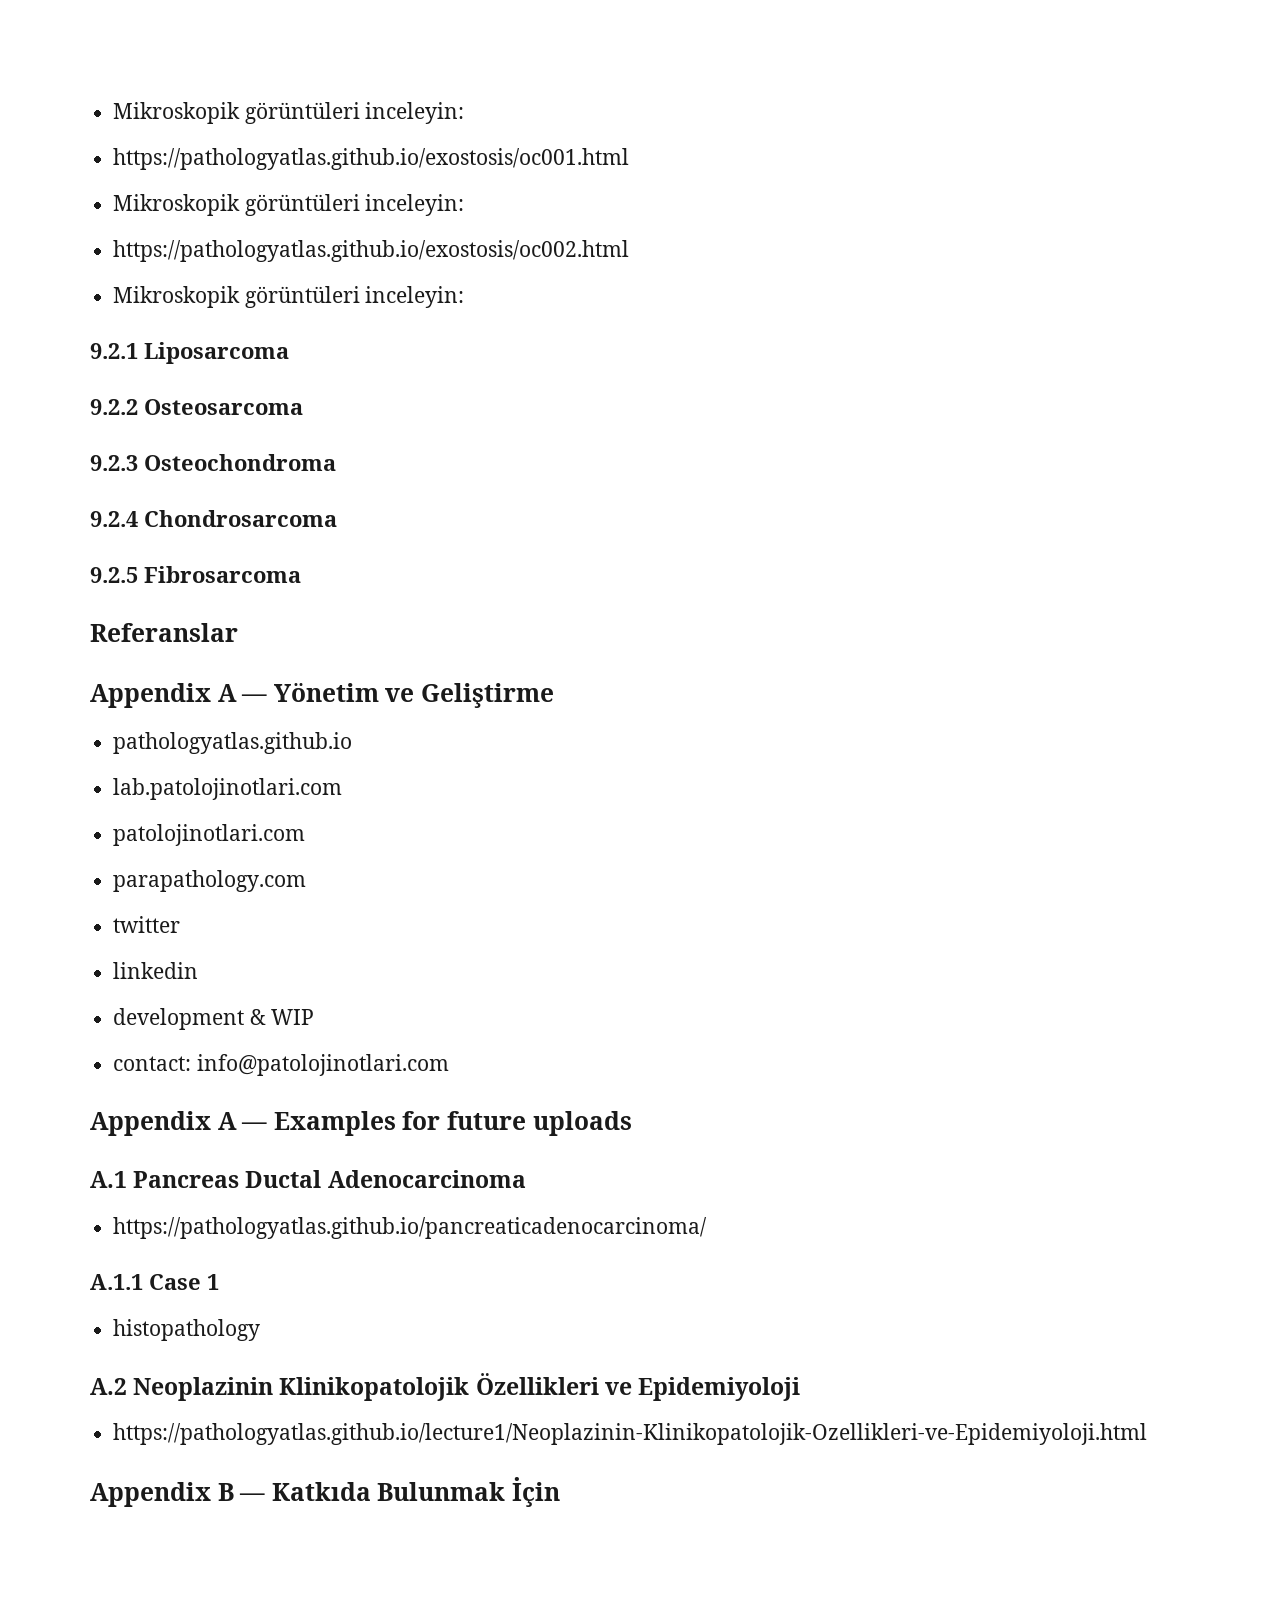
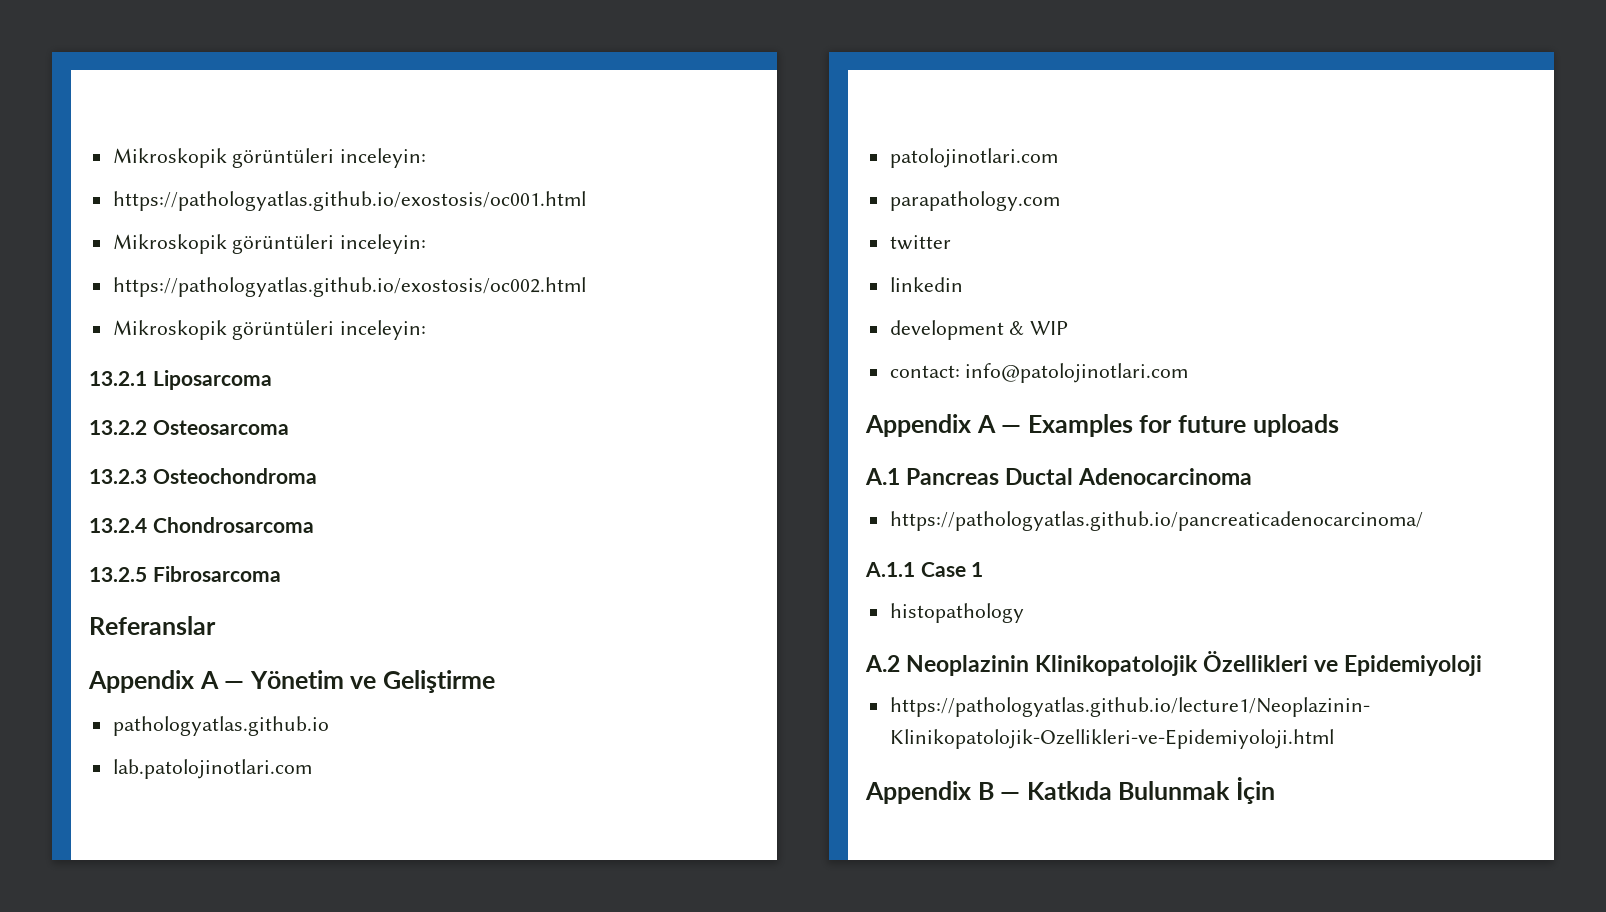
[90,343,138,359] 9.2.1 -> [89,371,147,386] 13.2.1
[90,399,138,415] 9.2.2 -> [89,420,147,435] 13.2.2
[90,455,138,471] 9.2.3 -> [89,469,147,484] 13.2.3
[90,511,138,527] 9.2.4 -> [89,518,147,533] 13.2.4
[90,567,138,583] 9.2.5 -> [89,567,147,582] 13.2.5

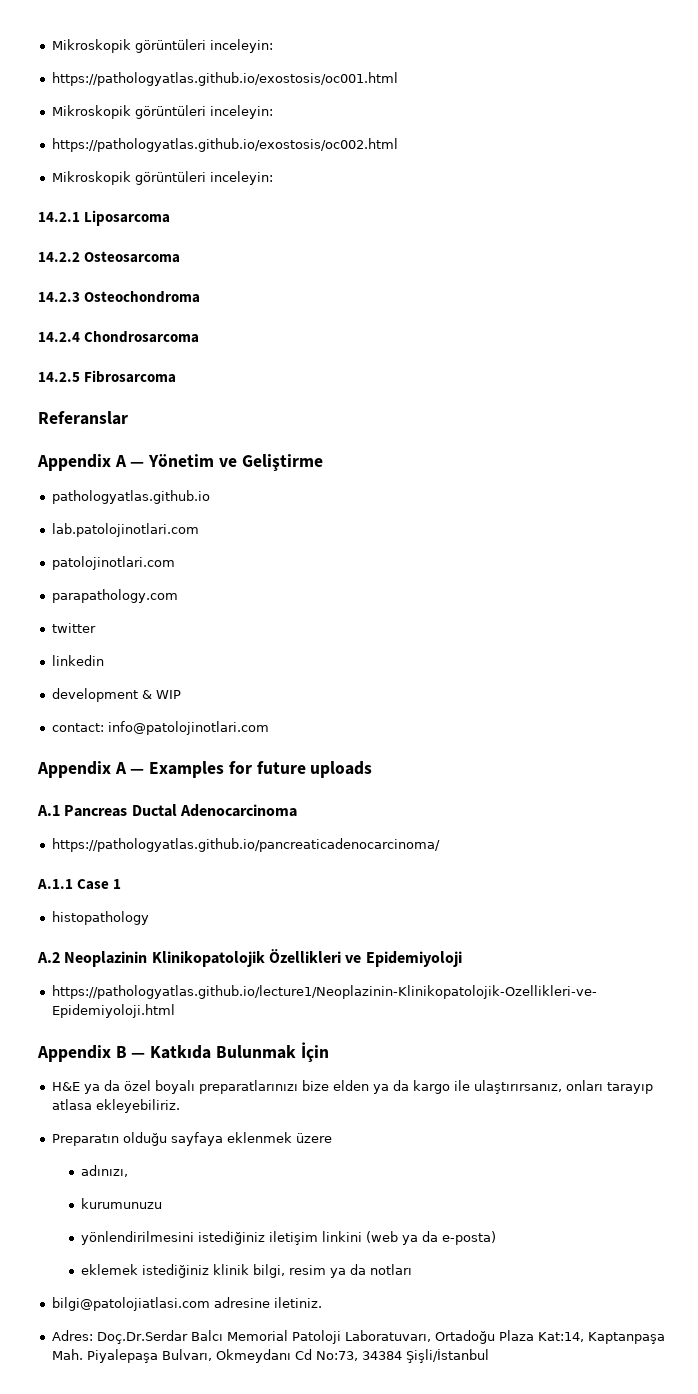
[89,371,147,386] 13.2.1 -> [38,212,80,222] 14.2.1
[89,420,147,435] 13.2.2 -> [38,252,80,262] 14.2.2
[89,469,147,484] 13.2.3 -> [38,292,80,302] 14.2.3
[89,518,147,533] 13.2.4 -> [38,332,80,342] 14.2.4
[89,567,147,582] 13.2.5 -> [38,372,80,382] 14.2.5
(1276, 790) none -> [51,1080,653,1094] [51,1099,180,1113] [51,1132,332,1146] [80,1165,128,1177] [80,1198,162,1209] [80,1231,496,1245] [80,1264,412,1278] [51,1297,322,1311] [51,1330,665,1344] [51,1349,489,1363] // H&E ya da özel boyalı preparatlarınızı bize elden ya da kargo ile ulaştırırsanız, onları tarayıp atlasa ekleyebiliriz. // Preparatın olduğu sayfaya eklenmek üzere // adınızı, // kurumunuzu // yönlendirilmesini istediğiniz iletişim linkini (web ya da e-posta) // eklemek istediğiniz klinik bilgi, resim ya da notları // bilgi@patolojiatlasi.com adresine iletiniz. // Adres: Doç.Dr.Serdar Balcı Memorial Patoloji Laboratuvarı, Ortadoğu Plaza Kat:14, Kaptanpaşa Mah. Piyalepaşa Bulvarı, Okmeydanı Cd No:73, 34384 Şişli/İstanbul

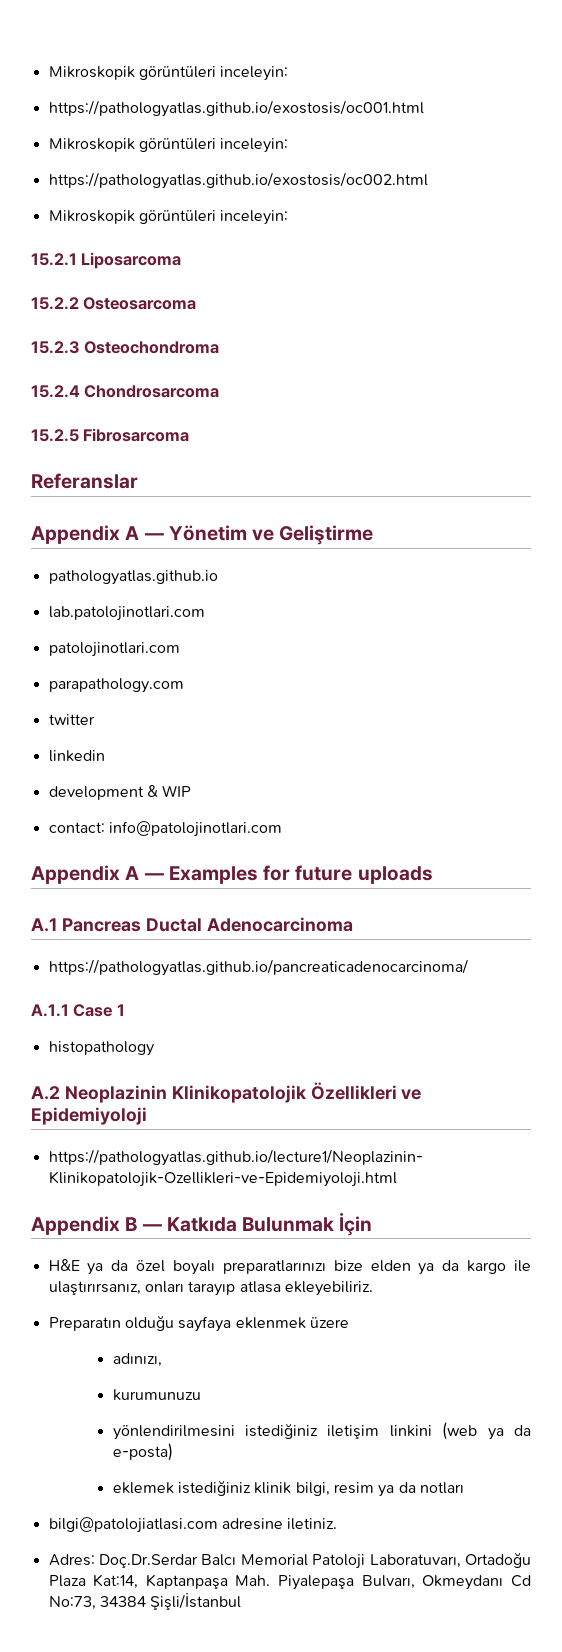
[38,212,80,222] 14.2.1 -> [31,253,77,266] 15.2.1
[38,252,80,262] 14.2.2 -> [31,297,79,310] 15.2.2
[38,292,80,302] 14.2.3 -> [31,341,80,354] 15.2.3
[38,332,80,342] 14.2.4 -> [31,385,80,398] 15.2.4
[38,372,80,382] 14.2.5 -> [31,429,79,442] 15.2.5

